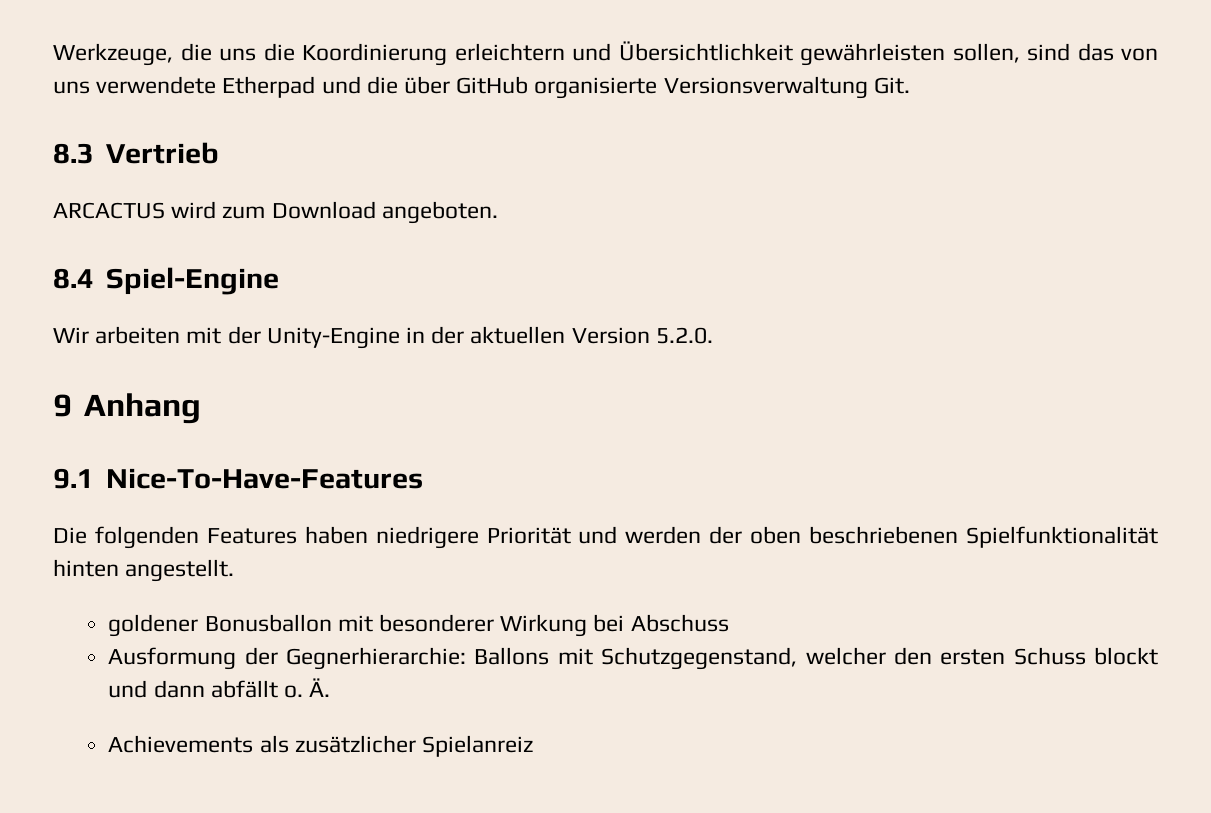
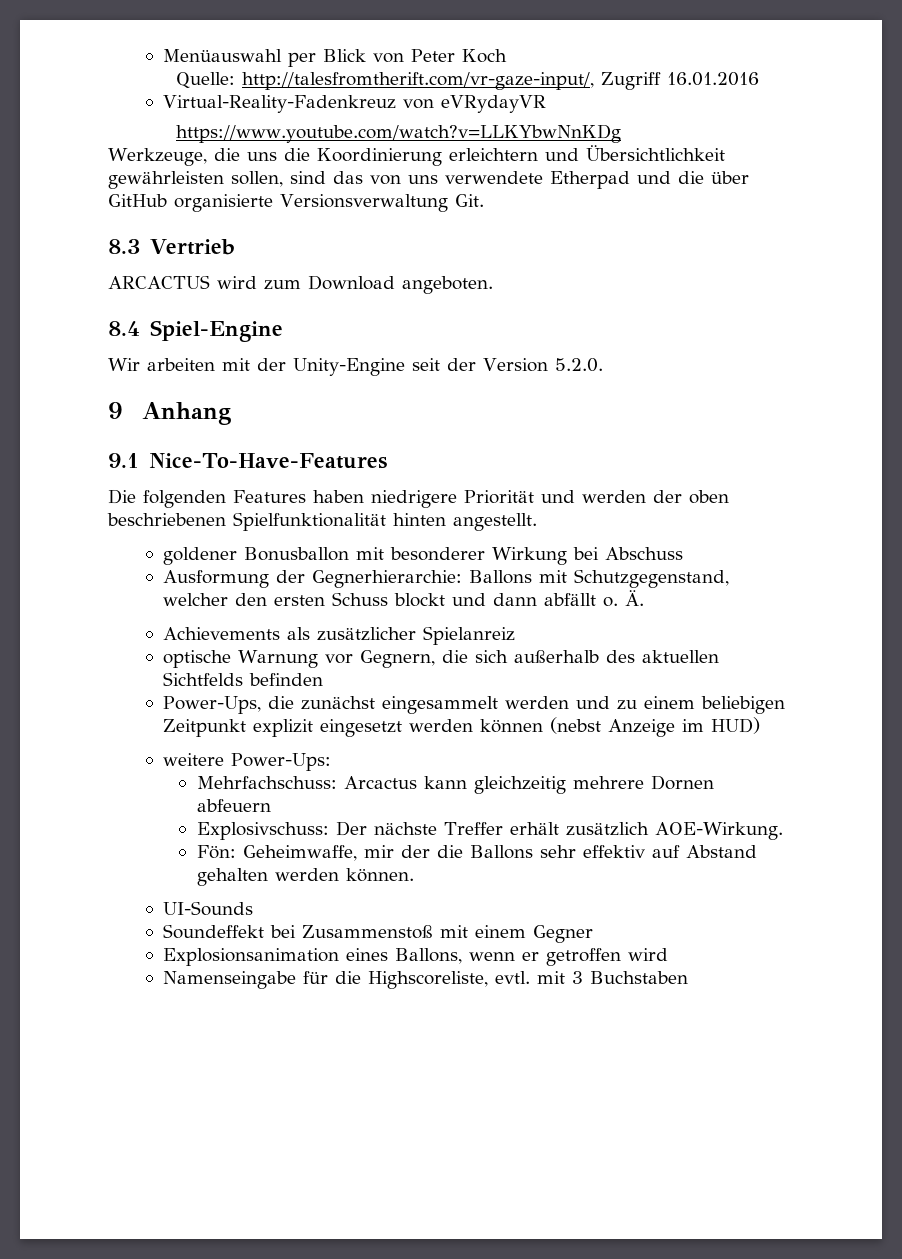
(53, 54) none -> [162,49,507,67] [175,72,759,90] [162,95,546,113] [175,124,621,143] Menüauswahl per Blick von Peter Koch // Quelle: http://talesfromtherift.com/vr-gaze-input/, Zugriff 16.01.2016 // Virtual-Reality-Fadenkreuz von eVRydayVR // https://www.youtube.com/watch?v=LLKYbwNnKDg //
[406,326,566,344] in der aktuellen -> [412,358,476,371] seit der
(533, 746) none -> [162,650,719,668] [162,672,323,686] [162,696,785,714] [162,717,760,737] [162,753,331,771] [196,775,714,794] [196,799,271,812] [196,821,783,840] [196,845,757,861] [196,868,414,886] [162,901,253,916] [162,924,593,943] [162,948,668,966] [162,971,688,989] // optische Warnung vor Gegnern, die sich außerhalb des aktuellen Sichtfelds befinden // Power-Ups, die zunächst eingesammelt werden und zu einem beliebigen Zeitpunkt explizit eingesetzt werden können (nebst Anzeige im HUD) // weitere Power-Ups: // Mehrfachschuss: Arcactus kann gleichzeitig mehrere Dornen abfeuern // Explosivschuss: Der nächste Treffer erhält zusätzlich AOE-Wirkung. // Fön: Geheimwaffe, mir der die Ballons sehr effektiv auf Abstand gehalten werden können. // UI-Sounds // Soundeffekt bei Zusammenstoß mit einem Gegner // Explosionsanimation eines Ballons, wenn er getroffen wird // Namenseingabe für die Highscoreliste, evtl. mit 3 Buchstaben

